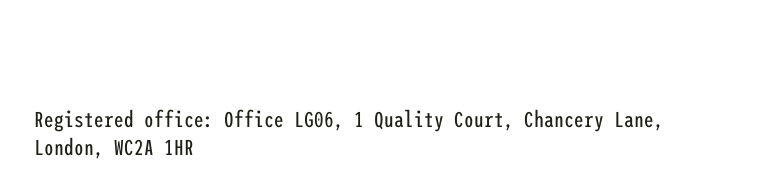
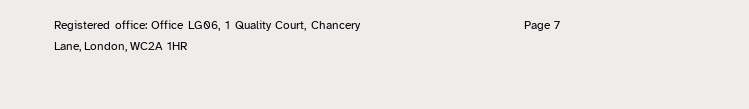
(194, 147) none -> [524,21,560,31] // Page 7

